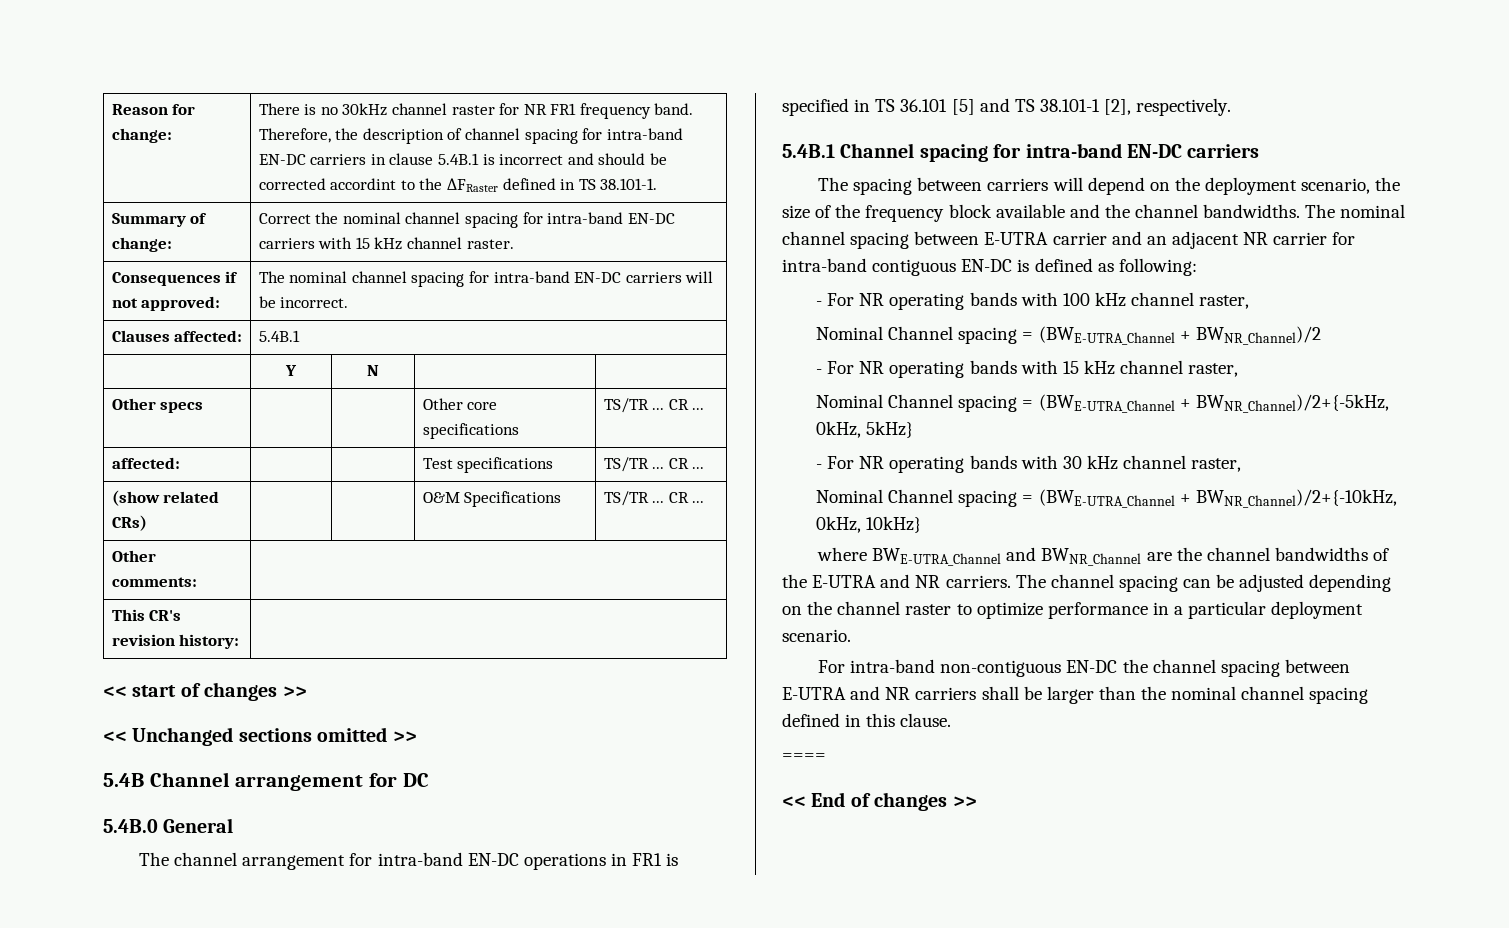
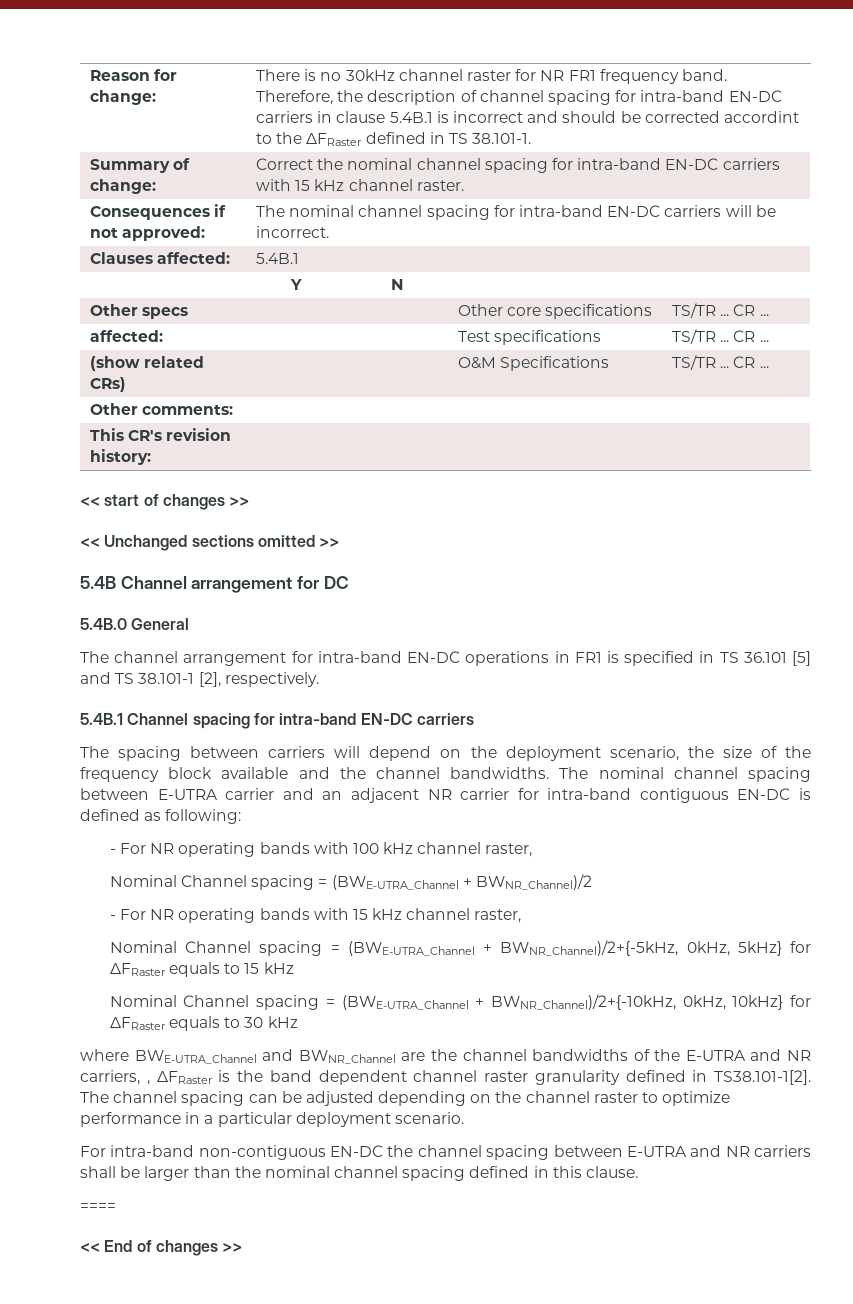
[816,455,1242,473] // - For NR operating bands with 30 kHz channel raster, -> [790,941,812,953] [109,962,294,977] for ∆FRaster equals to 15 kHz
(922, 524) none -> [790,995,811,1007] [109,1016,298,1031] for ∆FRaster equals to 30 kHz
[945,575,1011,588] carriers. -> [80,1070,811,1085] carriers, , ∆FRaster is the band dependent channel raster granularity defined in TS38.101-1[2].

